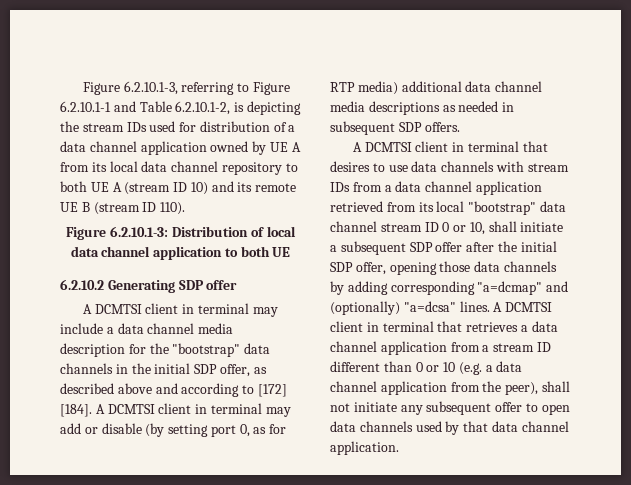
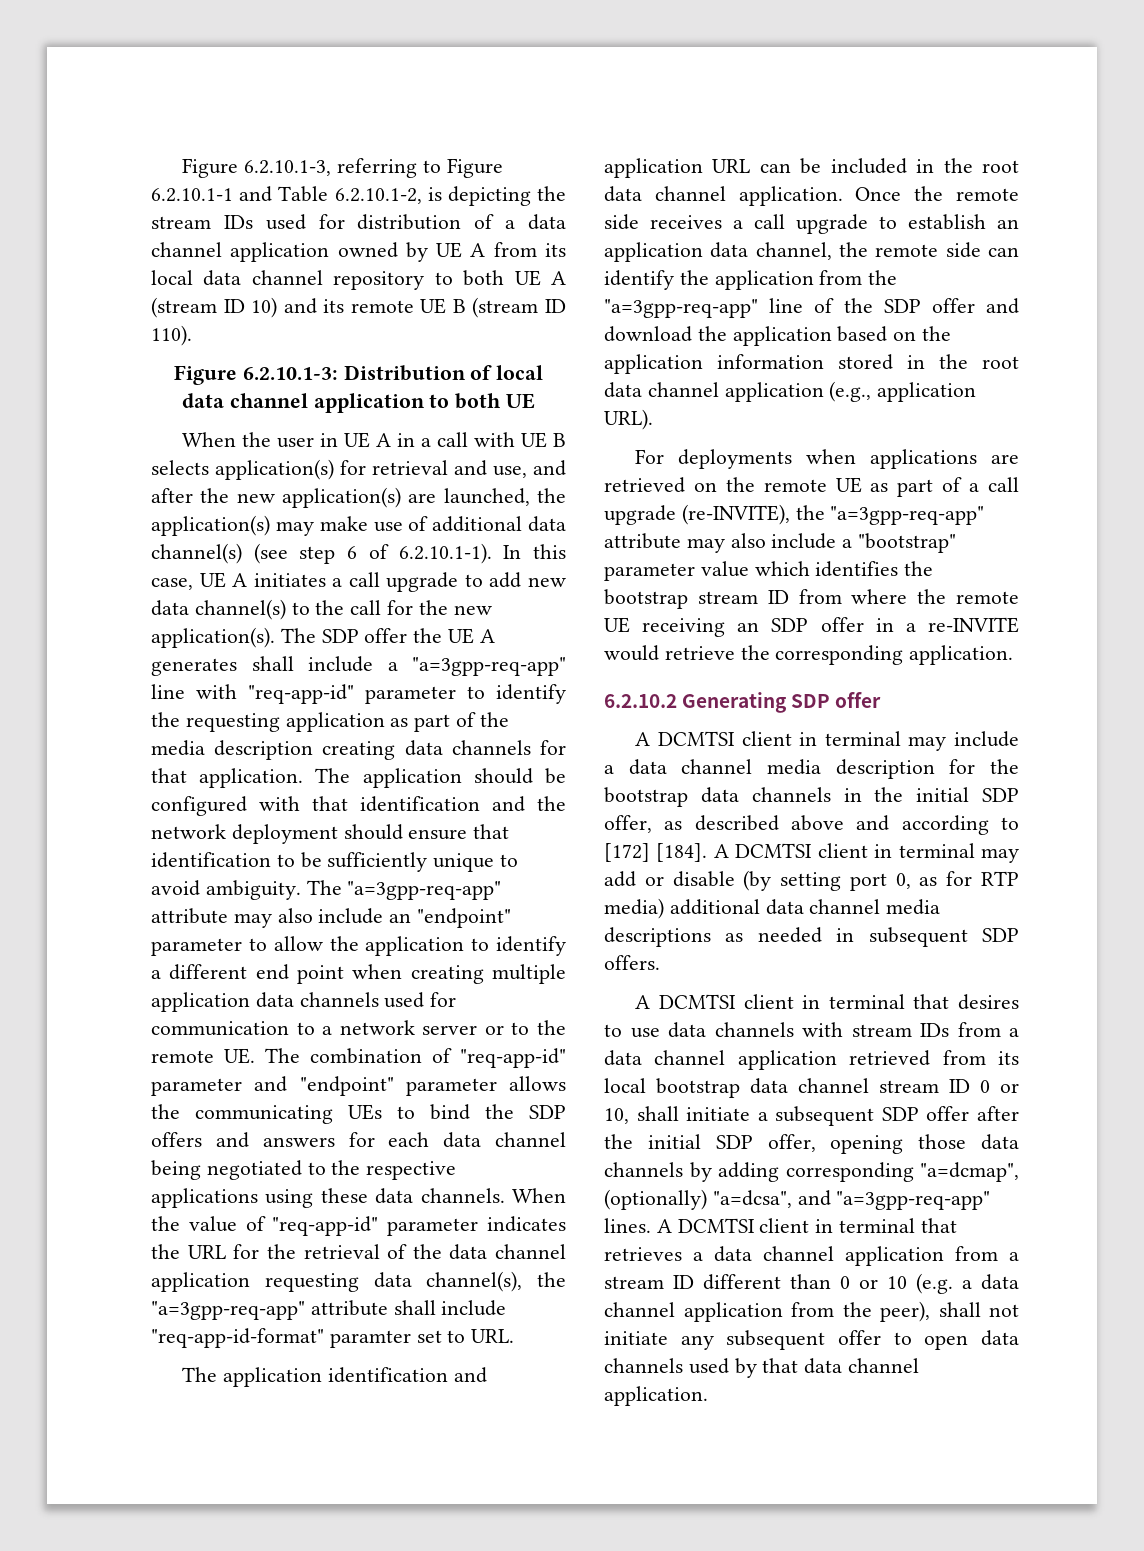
(291, 252) none -> [182,432,566,448] [151,459,566,480] [151,487,566,508] [151,515,566,536] [151,543,566,564] [151,572,566,592] [151,599,492,620] [151,627,495,648] [151,656,566,676] [151,684,566,704] [151,712,509,732] [151,740,566,760] [151,768,566,788] [151,796,566,816] [151,824,510,844] [151,852,519,872] [151,880,502,900] [151,908,512,928] [151,936,566,956] [151,964,566,984] [151,992,457,1012] [151,1020,566,1036] [151,1048,566,1068] [151,1076,566,1096] [151,1104,566,1124] [151,1132,566,1148] [151,1160,457,1180] [151,1188,566,1208] [151,1216,566,1236] [151,1244,566,1260] [151,1271,566,1292] [151,1300,507,1320] [151,1328,515,1348] [182,1367,487,1387] [604,158,1020,178] [604,186,1019,206] [604,214,1019,234] [604,242,1019,262] [604,270,898,290] [604,298,1019,318] [604,326,952,346] [604,354,1019,374] [604,381,977,402] [604,409,653,430] [635,449,1019,469] [604,477,1020,497] [604,504,985,525] [604,533,957,553] [604,561,934,581] [604,589,1019,609] [604,617,1019,637] [604,645,1014,665] // When the user in UE A in a call with UE B selects application(s) for retrieval and use, and after the new application(s) are launched, the application(s) may make use of additional data channel(s) (see step 6 of 6.2.10.1-1). In this case, UE A initiates a call upgrade to add new data channel(s) to the call for the new application(s). The SDP offer the UE A generates shall include a "a=3gpp-req-app" line with "req-app-id" parameter to identify the requesting application as part of the media description creating data channels for that application. The application should be configured with that identification and the network deployment should ensure that identification to be sufficiently unique to avoid ambiguity. The "a=3gpp-req-app" attribute may also include an "endpoint" parameter to allow the application to identify a different end point when creating multiple application data channels used for communication to a network server or to the remote UE. The combination of "req-app-id" parameter and "endpoint" parameter allows the communicating UEs to bind the SDP offers and answers for each data channel being negotiated to the respective applications using these data channels. When the value of "req-app-id" parameter indicates the URL for the retrieval of the data channel application requesting data channel(s), the "a=3gpp-req-app" attribute shall include "req-app-id-format" paramter set to URL. // The application identification and application URL can be included in the root data channel application. Once the remote side receives a call upgrade to establish an application data channel, the remote side can identify the application from the "a=3gpp-req-app" line of the SDP offer and download the application based on the application information stored in the root data channel application (e.g., application URL). // For deployments when applications are retrieved on the remote UE as part of a call upgrade (re-INVITE), the "a=3gpp-req-app" attribute may also include a "bootstrap" parameter value which identifies the bootstrap stream ID from where the remote UE receiving an SDP offer in a re-INVITE would retrieve the corresponding application.
[172,343,241,357] "bootstrap" -> [604,787,688,807] bootstrap
[468,201,537,215] "bootstrap" -> [656,1078,740,1098] bootstrap
[477,281,569,295] [330,301,456,315] "a=dcmap" and (optionally) "a=dcsa" -> [920,1162,1019,1182] [604,1189,991,1210] "a=dcmap", (optionally) "a=dcsa", and "a=3gpp-req-app"

